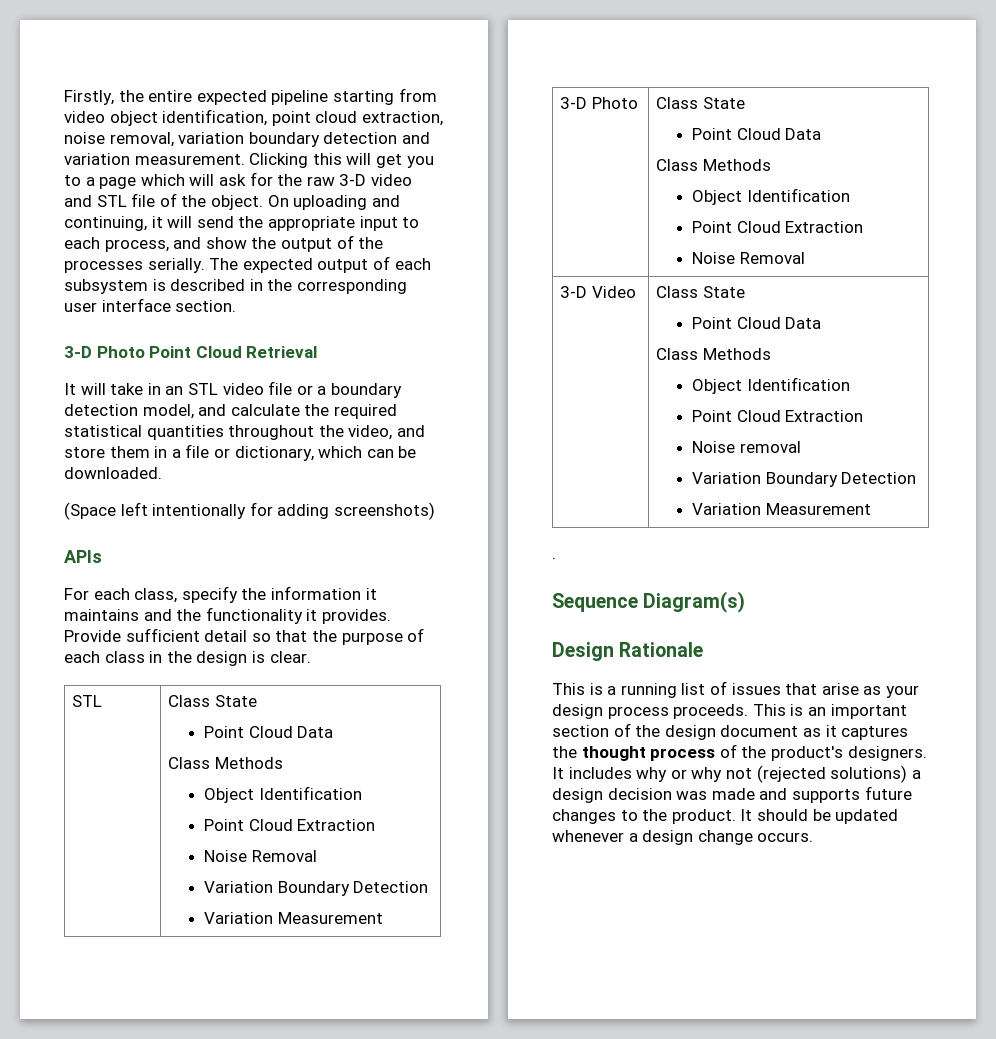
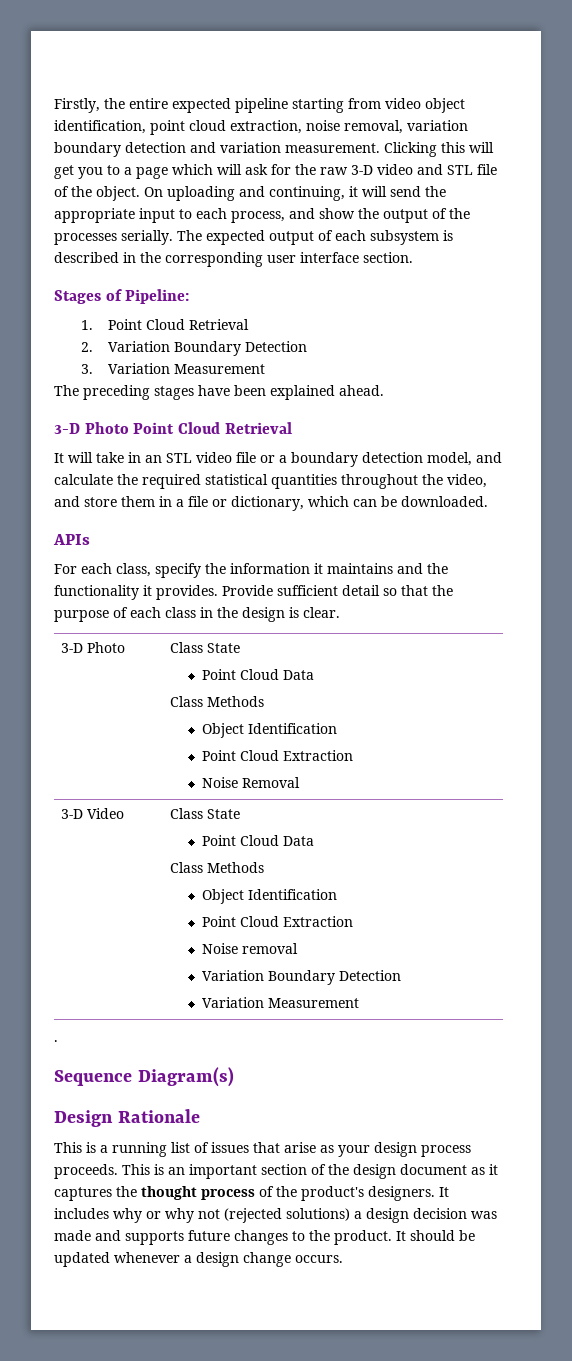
(237, 306) none -> [54,289,190,304] [80,319,249,330] [80,341,307,356] [80,363,265,374] [54,385,384,400] // Stages of Pipeline: // 1. Point Cloud Retrieval // 2. Variation Boundary Detection // 3. Variation Measurement // The preceding stages have been explained ahead.
[64,502,435,520] // (Space left intentionally for adding screenshots) -> (488, 501) none
[72,695,103,707] [168,695,257,707] [203,726,334,738] [168,757,283,769] [203,786,362,803] [203,819,376,831] [203,850,317,862] [203,881,429,896] [203,912,383,924] // STL | Class State // Point Cloud Data // Class Methods // Object Identification // Point Cloud Extraction // Noise Removal // Variation Boundary Detection // Variation Measurement -> (340, 612) none

